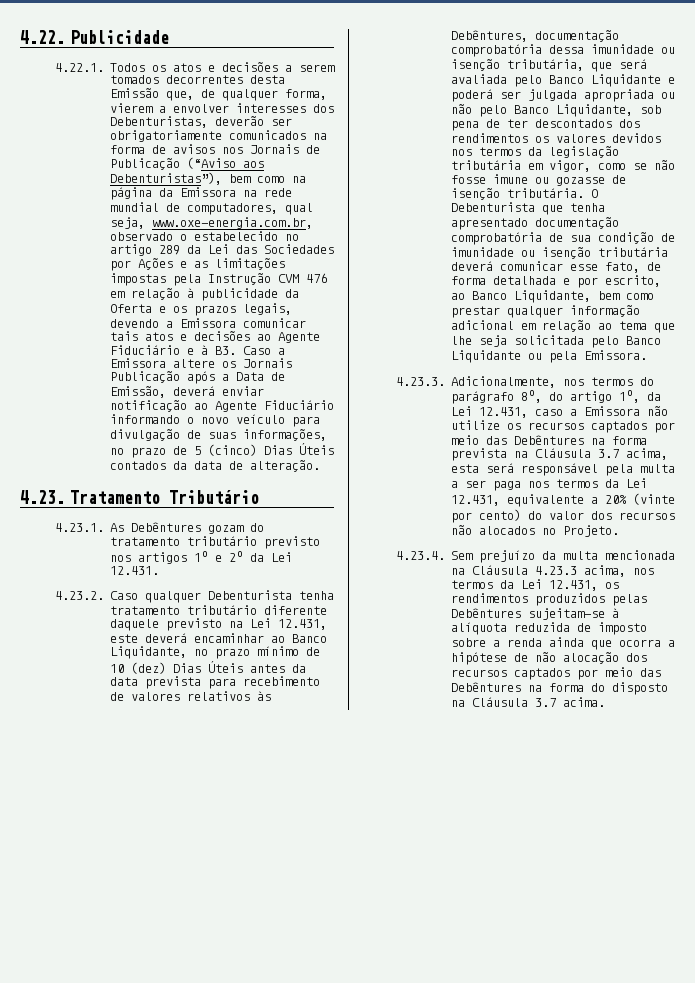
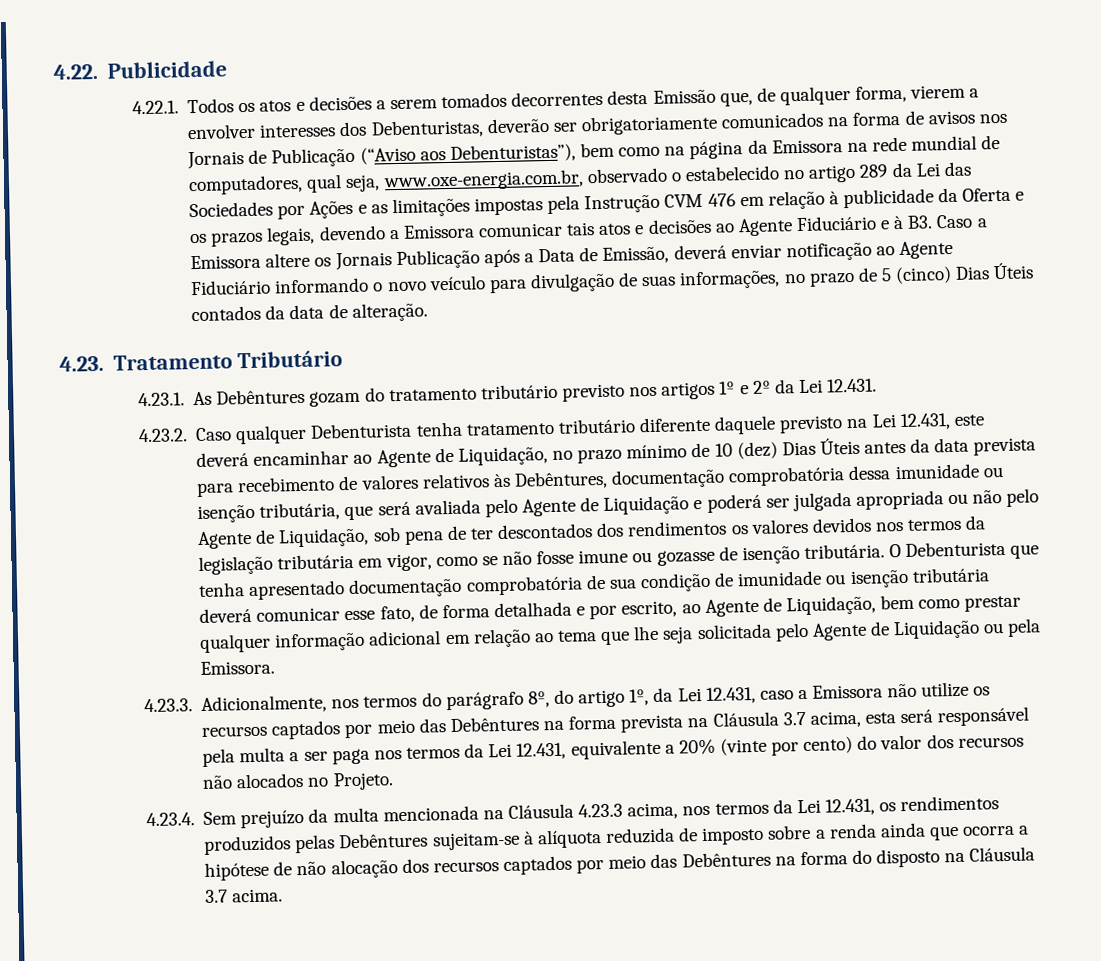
[291,634,327,643] [109,646,187,659] Banco Liquidante, -> [376,446,548,468] Agente de Liquidação,
[548,74,661,87] Banco Liquidante -> [522,495,690,517] Agente de Liquidação
[513,104,633,117] Banco Liquidante, -> [197,527,370,550] Agente de Liquidação,
[471,290,591,303] Banco Liquidante, -> [704,595,876,617] Agente de Liquidação,
[625,336,661,345] [450,350,521,363] Banco Liquidante -> [811,619,981,641] Agente de Liquidação

